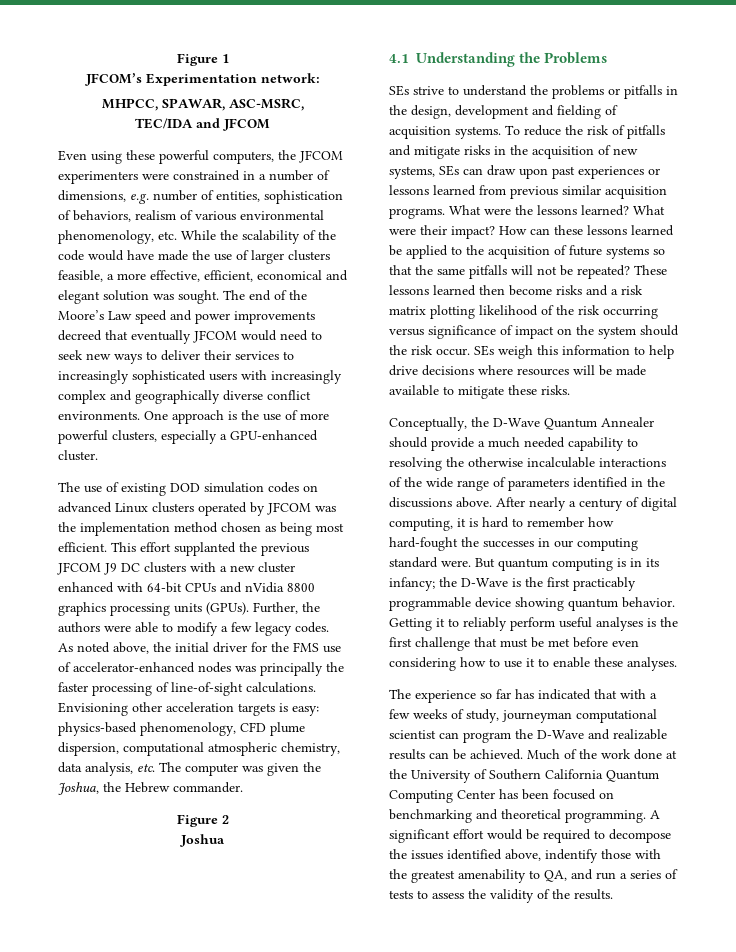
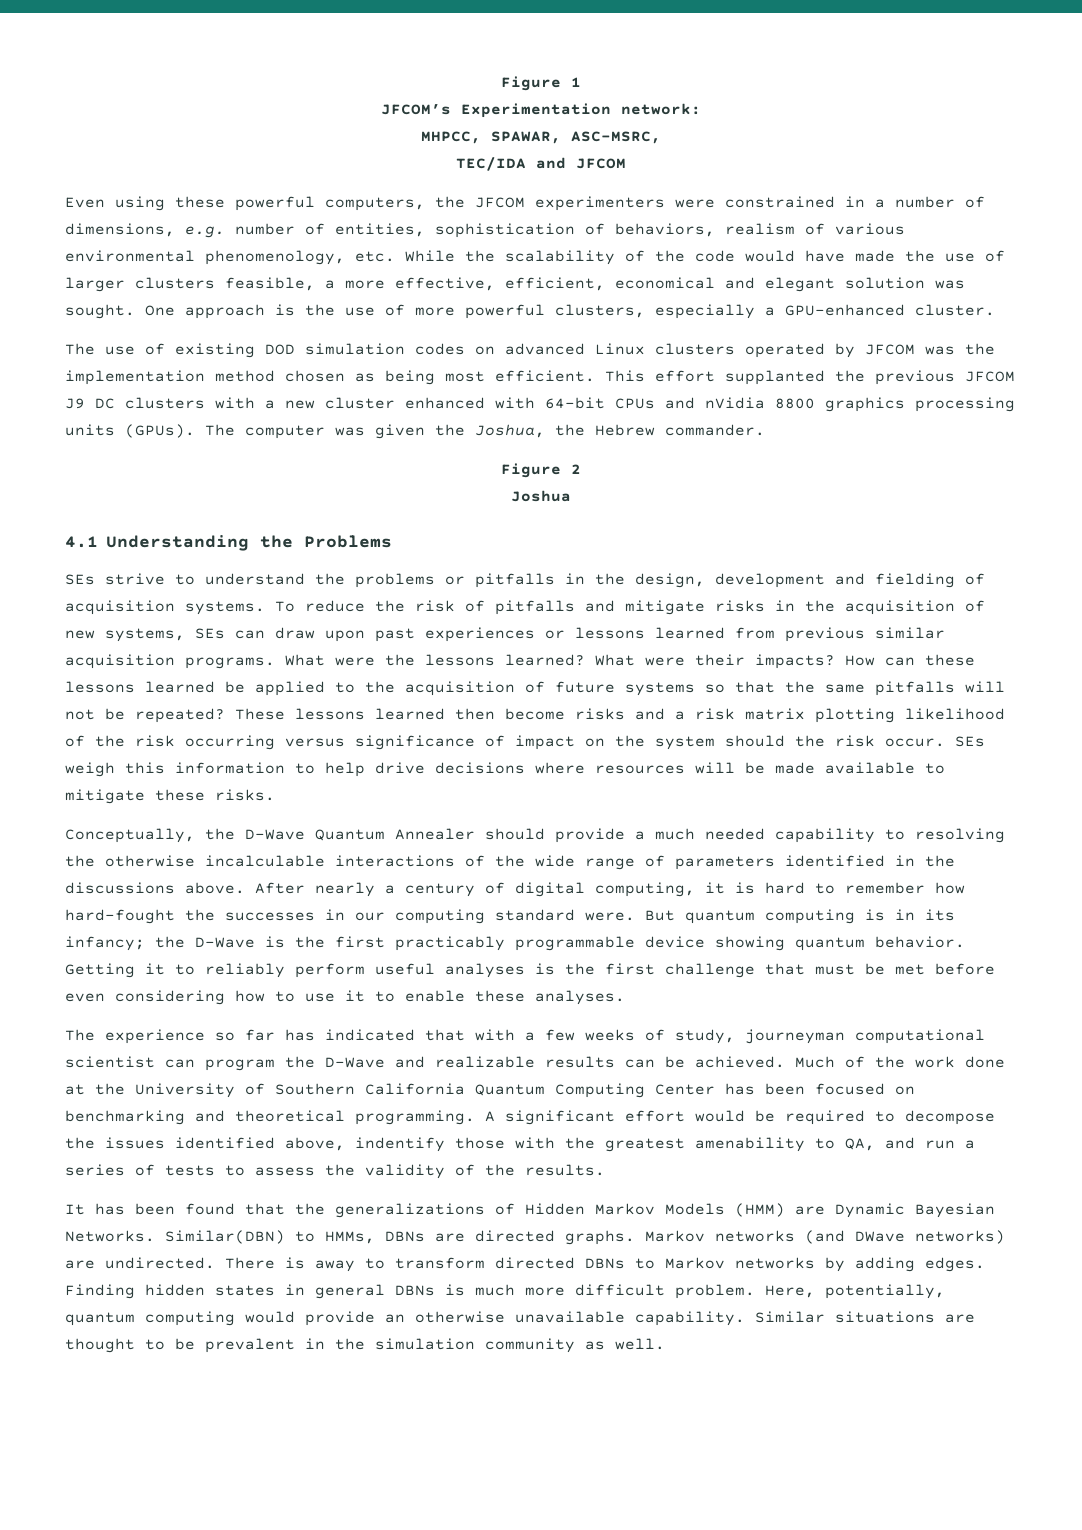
[223,290,307,301] [58,310,315,324] [58,330,322,344] [58,350,294,364] [58,370,342,384] [58,390,311,404] [58,411,140,420] The end of the Moore’s Law speed and power improvements decreed that eventually JFCOM would need to seek new ways to deliver their services to increasingly sophisticated users with increasingly complex and geographically diverse conflict environments. -> (135, 311) none
[253,602,320,614] [58,622,329,636] [58,642,341,654] [58,662,344,676] [58,682,316,696] [58,702,319,716] [58,722,305,736] [58,742,340,756] [58,762,155,776] Further, the authors were able to modify a few legacy codes. As noted above, the initial driver for the FMS use of accelerator-enhanced nodes was principally the faster processing of line-of-sight calculations. Envisioning other acceleration targets is easy: physics-based phenomenology, CFD plume dispersion, computational atmospheric chemistry, data analysis, etc. -> (195, 431) none
[451,226,495,239] impact? -> [755,654,835,669] impacts?
(613, 894) none -> [65,1203,995,1218] [65,1230,1005,1245] [65,1257,985,1272] [65,1284,945,1299] [65,1311,975,1326] [65,1338,665,1353] // It has been found that the generalizations of Hidden Markov Models (HMM) are Dynamic Bayesian Networks. Similar(DBN) to HMMs, DBNs are directed graphs. Markov networks (and DWave networks) are undirected. There is away to transform directed DBNs to Markov networks by adding edges. Finding hidden states in general DBNs is much more difficult problem. Here, potentially, quantum computing would provide an otherwise unavailable capability. Similar situations are thought to be prevalent in the simulation community as well.

